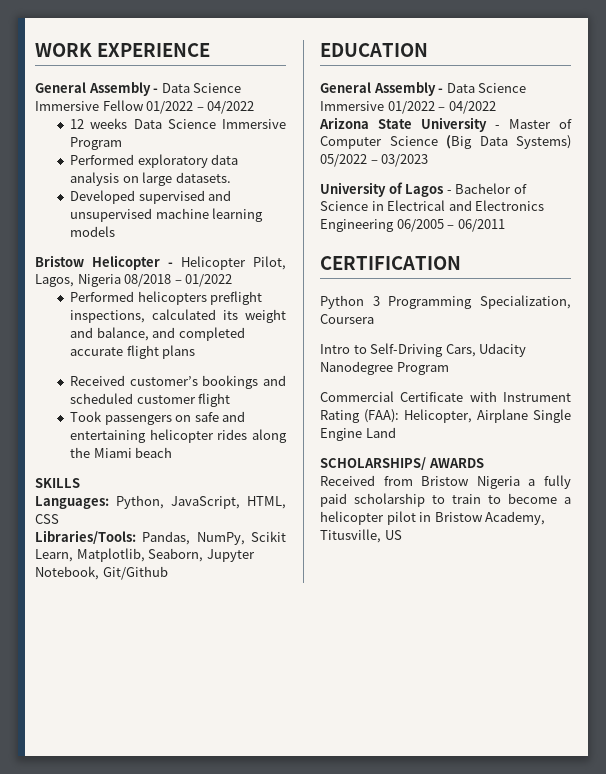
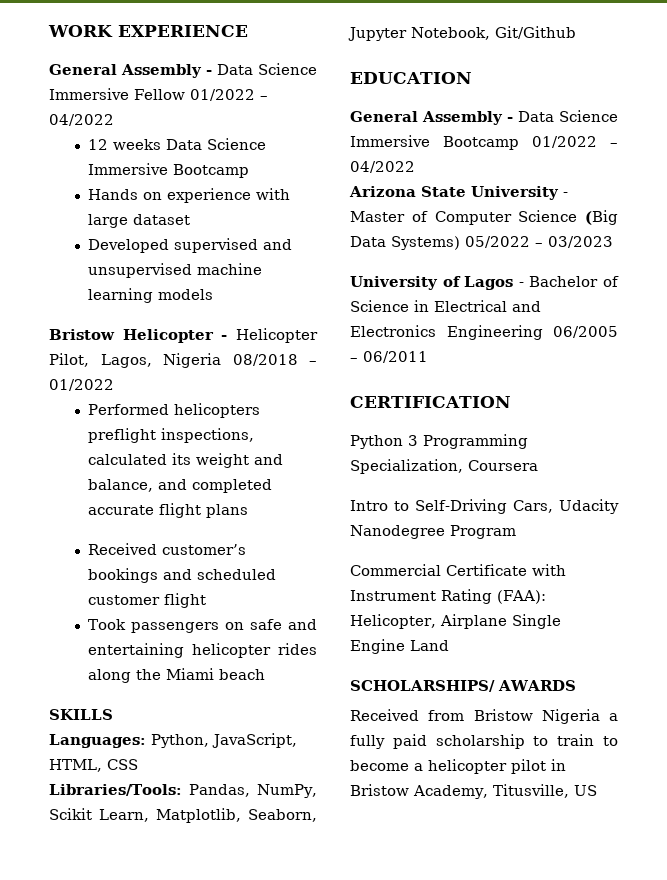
[70,137,123,150] [70,154,239,168] [70,172,231,186] Program // Performed exploratory data analysis on large datasets. -> [173,164,250,178] [88,188,291,203] [88,214,191,228] Bootcamp // Hands on experience with large dataset
(384, 106) none -> [443,136,519,150] Bootcamp

